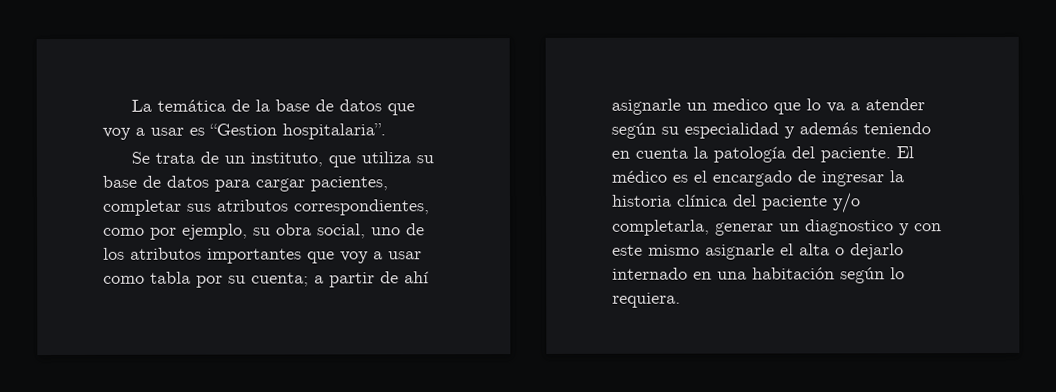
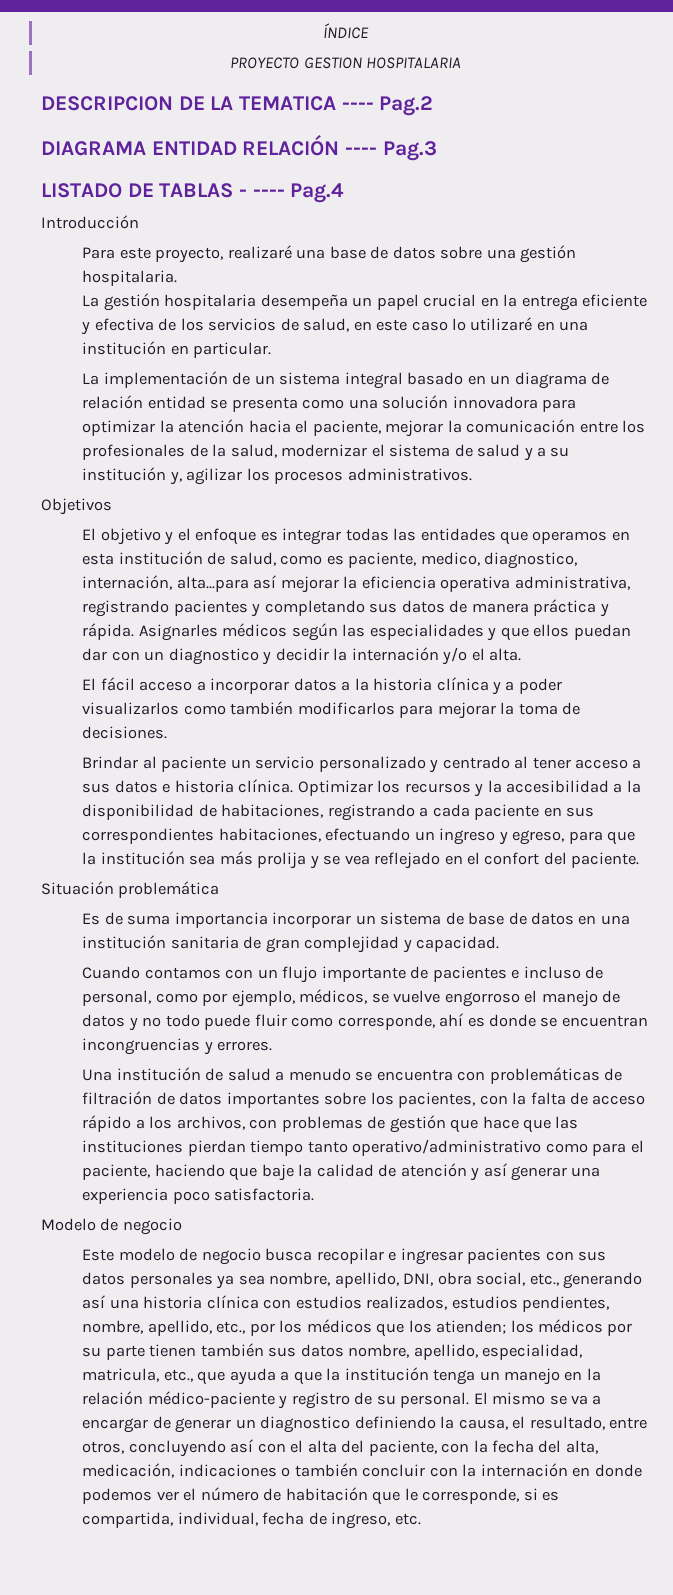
[130,99,415,116] [102,123,386,140] [130,151,434,168] [102,175,388,192] [103,199,430,216] [103,223,425,240] [103,247,422,264] [103,271,429,288] [611,98,925,115] [611,122,931,139] [611,146,914,163] [611,170,904,187] [611,192,861,214] [612,219,942,236] [612,243,904,260] [612,267,905,284] [612,292,681,308] La temática de la base de datos que voy a usar es “Gestion hospitalaria”. // Se trata de un instituto, que utiliza su base de datos para cargar pacientes, completar sus atributos correspondientes, como por ejemplo, su obra social, uno de los atributos importantes que voy a usar como tabla por su cuenta; a partir de ahí asignarle un medico que lo va a atender según su especialidad y además teniendo en cuenta la patología del paciente. El médico es el encargado de ingresar la historia clínica del paciente y/o completarla, generar un diagnostico y con este mismo asignarle el alta o dejarlo internado en una habitación según lo requiera. -> [323,23,369,39] [230,57,461,69] [41,96,434,116] [41,135,437,161] [41,183,345,203] [41,215,139,229] [82,245,577,263] [82,270,178,286] [82,293,648,311] [81,317,589,335] [82,341,272,358] [82,371,610,389] [82,395,577,412] [82,419,646,437] [82,444,570,461] [82,467,472,485] [41,498,112,515] [82,528,630,545] [82,551,578,569] [82,575,630,593] [82,599,609,617] [82,623,631,641] [82,647,522,665] [82,677,562,695] [82,701,581,719] [82,726,168,739] [82,756,642,773] [82,779,641,797] [82,804,595,821] [82,828,636,845] [82,851,640,869] [41,881,220,898] [82,912,630,928] [82,935,500,953] [82,966,604,983] [82,989,621,1007] [82,1013,648,1031] [82,1038,273,1055] [82,1067,623,1084] [82,1091,646,1108] [82,1115,579,1133] [82,1139,644,1156] [82,1163,601,1181] [82,1188,315,1204] [41,1218,182,1235] [82,1248,607,1265] [82,1272,643,1289] [82,1295,610,1312] [82,1319,633,1337] [82,1343,583,1360] [82,1367,601,1385] [82,1391,602,1409] [82,1416,648,1433] [82,1439,598,1457] [82,1463,642,1478] [82,1487,560,1505] [82,1512,421,1529] ÍNDICE // PROYECTO GESTION HOSPITALARIA // DESCRIPCION DE LA TEMATICA ---- Pag.2 // DIAGRAMA ENTIDAD RELACIÓN ---- Pag.3 // LISTADO DE TABLAS - ---- Pag.4 // Introducción // Para este proyecto, realizaré una base de datos sobre una gestión hospitalaria. // La gestión hospitalaria desempeña un papel crucial en la entrega eficiente y efectiva de los servicios de salud, en este caso lo utilizaré en una institución en particular. // La implementación de un sistema integral basado en un diagrama de relación entidad se presenta como una solución innovadora para optimizar la atención hacia el paciente, mejorar la comunicación entre los profesionales de la salud, modernizar el sistema de salud y a su institución y, agilizar los procesos administrativos. // Objetivos // El objetivo y el enfoque es integrar todas las entidades que operamos en esta institución de salud, como es paciente, medico, diagnostico, internación, alta…para así mejorar la eficiencia operativa administrativa, registrando pacientes y completando sus datos de manera práctica y rápida. Asignarles médicos según las especialidades y que ellos puedan dar con un diagnostico y decidir la internación y/o el alta. // El fácil acceso a incorporar datos a la historia clínica y a poder visualizarlos como también modificarlos para mejorar la toma de decisiones. // Brindar al paciente un servicio personalizado y centrado al tener acceso a sus datos e historia clínica. Optimizar los recursos y la accesibilidad a la disponibilidad de habitaciones, registrando a cada paciente en sus correspondientes habitaciones, efectuando un ingreso y egreso, para que la institución sea más prolija y se vea reflejado en el confort del paciente. // Situación problemática // Es de suma importancia incorporar un sistema de base de datos en una institución sanitaria de gran complejidad y capacidad. // Cuando contamos con un flujo importante de pacientes e incluso de personal, como por ejemplo, médicos, se vuelve engorroso el manejo de datos y no todo puede fluir como corresponde, ahí es donde se encuentran incongruencias y errores. // Una institución de salud a menudo se encuentra con problemáticas de filtración de datos importantes sobre los pacientes, con la falta de acceso rápido a los archivos, con problemas de gestión que hace que las instituciones pierdan tiempo tanto operativo/administrativo como para el paciente, haciendo que baje la calidad de atención y así generar una experiencia poco satisfactoria. // Modelo de negocio // Este modelo de negocio busca recopilar e ingresar pacientes con sus datos personales ya sea nombre, apellido, DNI, obra social, etc., generando así una historia clínica con estudios realizados, estudios pendientes, nombre, apellido, etc., por los médicos que los atienden; los médicos por su parte tienen también sus datos nombre, apellido, especialidad, matricula, etc., que ayuda a que la institución tenga un manejo en la relación médico-paciente y registro de su personal. El mismo se va a encargar de generar un diagnostico definiendo la causa, el resultado, entre otros, concluyendo así con el alta del paciente, con la fecha del alta, medicación, indicaciones o también concluir con la internación en donde podemos ver el número de habitación que le corresponde, si es compartida, individual, fecha de ingreso, etc.

